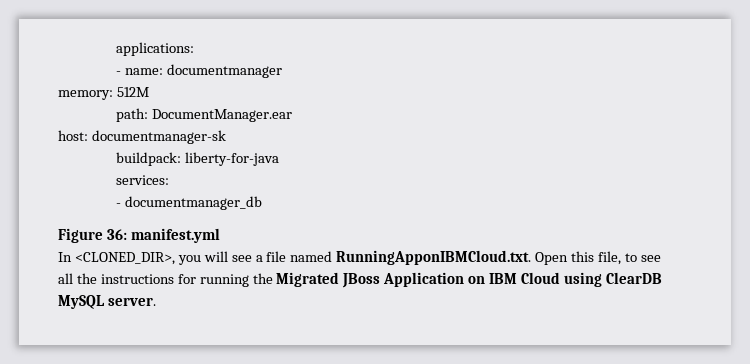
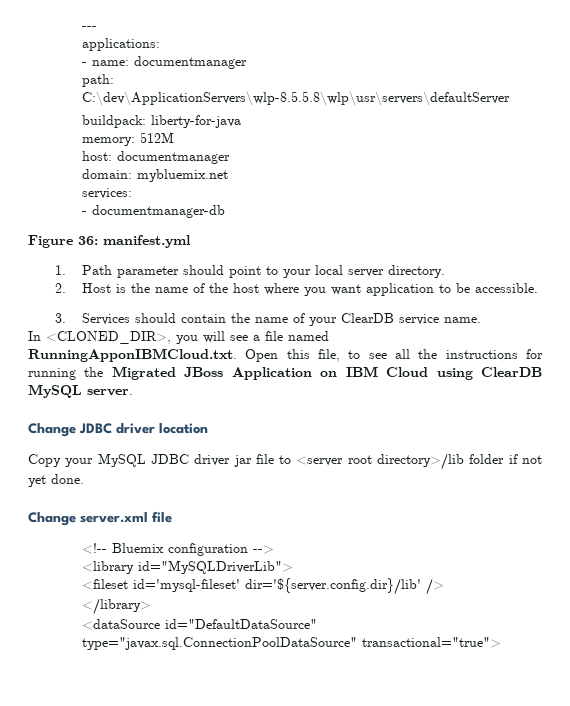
(115, 49) none -> [82,26,98,30] --- //
[58,87,149,100] // memory: 512M -> (248, 62) none
[151,109,292,122] [58,130,226,144] DocumentManager.ear // host: documentmanager-sk -> [82,91,511,106] C:\dev\ApplicationServers\wlp-8.5.5.8\wlp\usr\servers\defaultServer
(279, 159) none -> [82,132,175,146] [82,151,231,164] [82,169,229,182] // memory: 512M // host: documentmanager // domain: mybluemix.net
[124,196,262,210] documentmanager_db -> [92,205,226,218] documentmanager-db
(220, 235) none -> [55,265,446,278] [55,283,539,296] [55,313,482,326] // 1. Path parameter should point to your local server directory. // 2. Host is the name of the host where you want application to be accessible. // 3. Services should contain the name of your ClearDB service name.
(156, 301) none -> [28,423,208,437] [28,453,543,470] [28,474,84,487] [28,511,172,526] [82,543,275,556] [82,560,294,574] [82,578,445,595] [82,598,152,615] [82,619,318,630] [82,637,502,650] // Change JDBC driver location // Copy your MySQL JDBC driver jar file to <server root directory>/lib folder if not yet done. // Change server.xml file // <!-- Bluemix configuration --> // <library id="MySQLDriverLib"> // <fileset id='mysql-fileset' dir='${server.config.dir}/lib' /> // </library> // <dataSource id="DefaultDataSource" type="javax.sql.ConnectionPoolDataSource" transactional="true">

